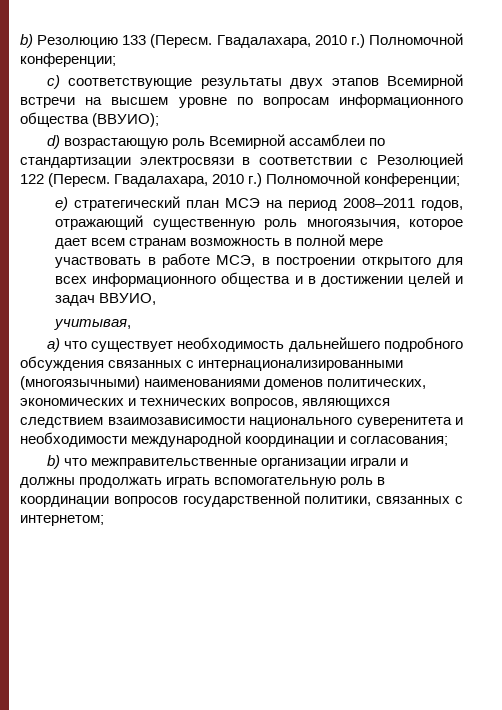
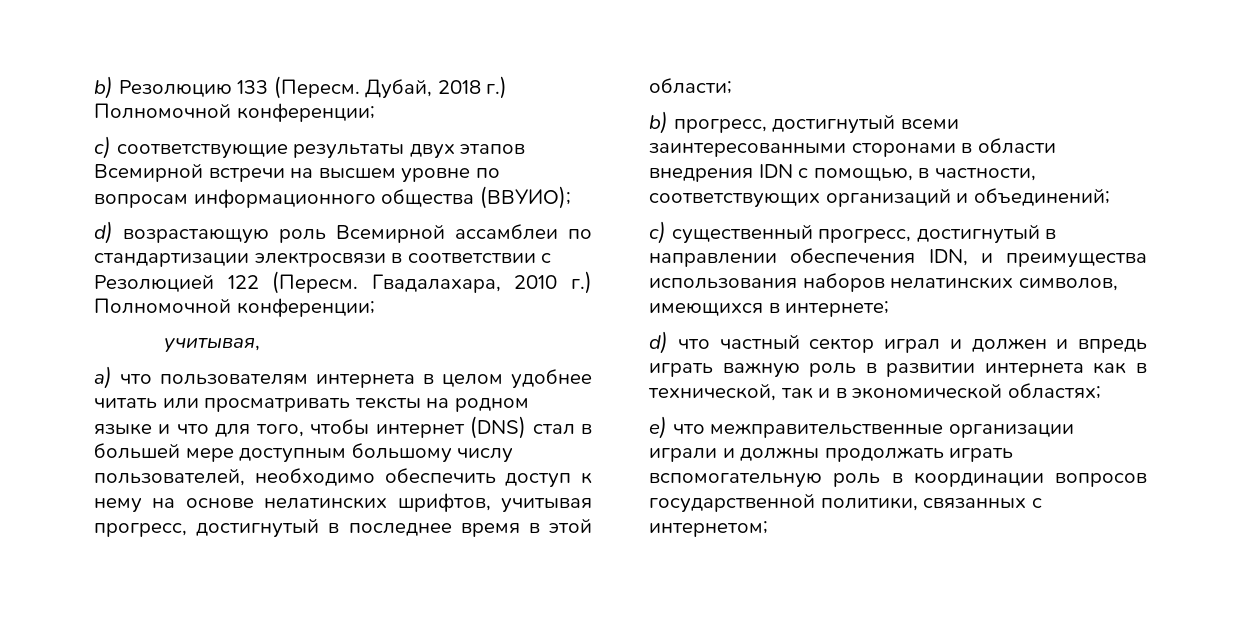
[216,35,347,48] Гвадалахара, 2010 -> [365,79,481,99] Дубай, 2018
[55,196,464,211] [55,215,464,230] [55,234,384,249] [55,253,463,268] [55,272,463,287] [55,293,157,306] [54,319,132,330] [46,337,463,352] [20,356,404,371] [20,376,427,390] [20,398,391,409] [20,417,463,428] [20,432,449,447] [46,455,60,469] e) стратегический план МСЭ на период 2008–2011 годов, отражающий существенную роль многоязычия, которое дает всем странам возможность в полной мере участвовать в работе МСЭ, в построении открытого для всех информационного общества и в достижении целей и задач ВВУИО, // учитывая, // a) что существует необходимость дальнейшего подробного обсуждения связанных с интернационализированными (многоязычными) наименованиями доменов политических, экономических и технических вопросов, являющихся следствием взаимозависимости национального суверенитета и необходимости международной координации и согласования; // b) -> [164,338,261,353] [94,366,592,389] [94,397,529,412] [94,416,592,439] [94,443,514,463] [94,468,592,488] [94,493,592,513] [94,518,592,538] [649,78,732,94] [649,111,959,134] [649,138,1056,157] [649,164,1036,182] [649,188,1110,208] [649,221,1057,244] [649,248,1147,268] [649,273,1118,292] [649,301,890,317] [649,331,1147,354] [649,362,1147,378] [648,383,1101,401] [649,416,667,439] учитывая, // a) что пользователям интернета в целом удобнее читать или просматривать тексты на родном языке и что для того, чтобы интернет (DNS) стал в большей мере доступным большому числу пользователей, необходимо обеспечить доступ к нему на основе нелатинских шрифтов, учитывая прогресс, достигнутый в последнее время в этой области; // b) прогресс, достигнутый всеми заинтересованными сторонами в области внедрения IDN с помощью, в частности, соответствующих организаций и объединений; // c) существенный прогресс, достигнутый в направлении обеспечения IDN, и преимущества использования наборов нелатинских символов, имеющихся в интернете; // d) что частный сектор играл и должен и впредь играть важную роль в развитии интернета как в технической, так и в экономической областях; // e)

